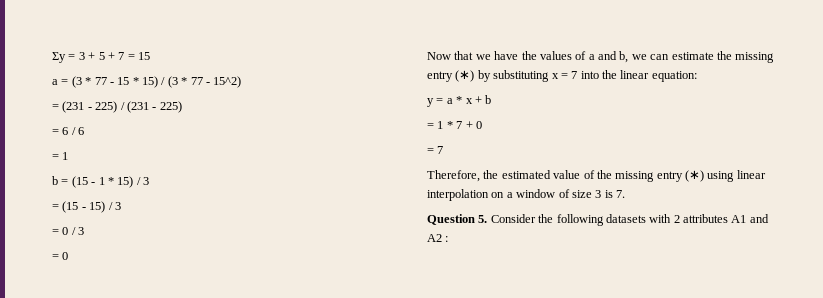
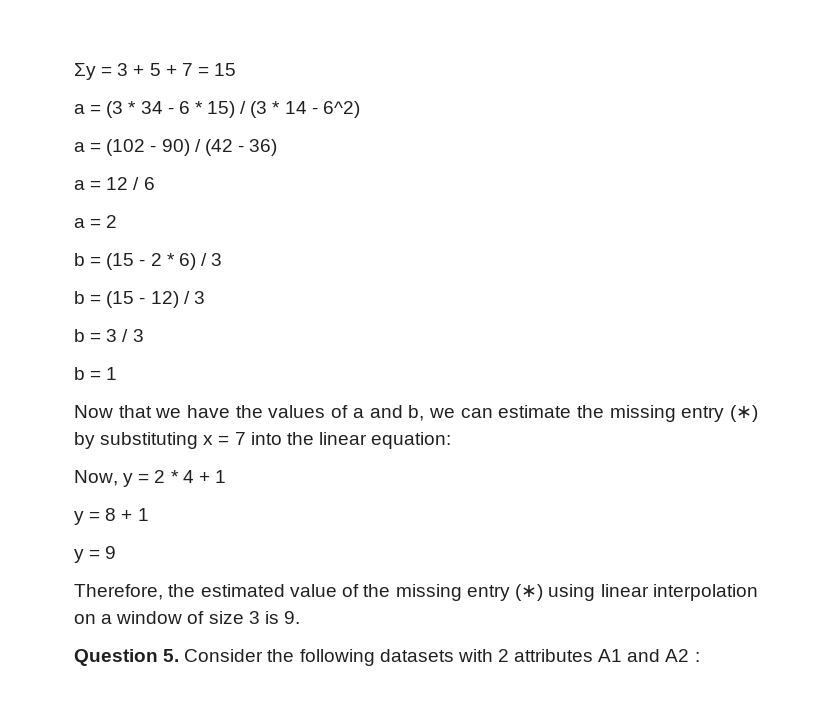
[94,77,130,85] 77 - 15 -> [140,101,190,114] 34 - 6
[190,76,242,88] [52,101,182,113] [52,127,69,135] 77 - 15^2) // = (231 - 225) / (231 - 225) // = 6 -> [284,101,360,118] [74,139,278,156] [74,177,129,190] 14 - 6^2) // a = (102 - 90) / (42 - 36) // a = 12
[52,152,69,160] [52,176,149,188] [52,201,121,213] [52,227,85,235] [52,252,69,260] = 1 // b = (15 - 1 * 15) / 3 // = (15 - 15) / 3 // = 0 / 3 // = 0 -> [74,215,118,228] [74,253,223,270] [74,291,205,308] [74,329,144,342] [74,367,118,380] a = 2 // b = (15 - 2 * 6) / 3 // b = (15 - 12) / 3 // b = 3 / 3 // b = 1
[427,95,492,107] [427,121,482,129] [427,146,444,154] y = a * x + b // = 1 * 7 + 0 // = 7 -> [74,470,226,487] [74,508,149,525] [74,546,117,563] Now, y = 2 * 4 + 1 // y = 8 + 1 // y = 9
[616,190,625,198] 7. -> [283,611,300,624] 9.

